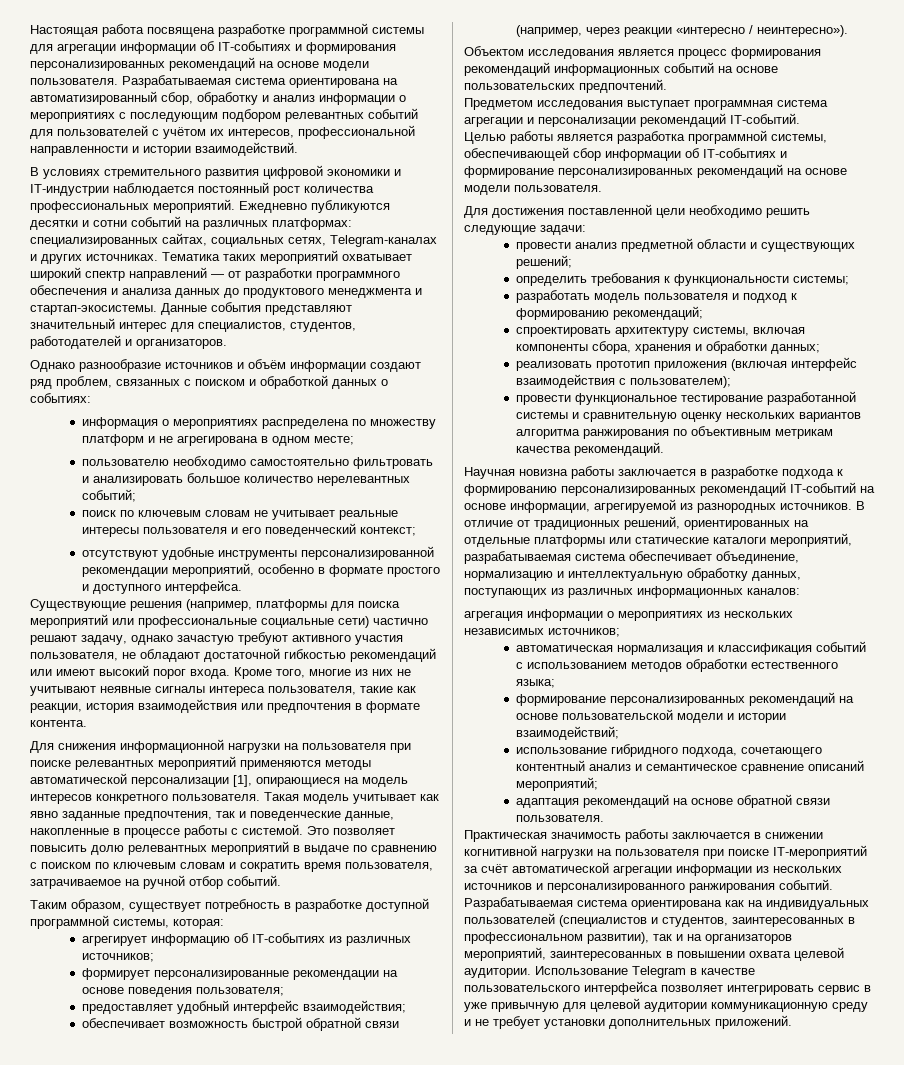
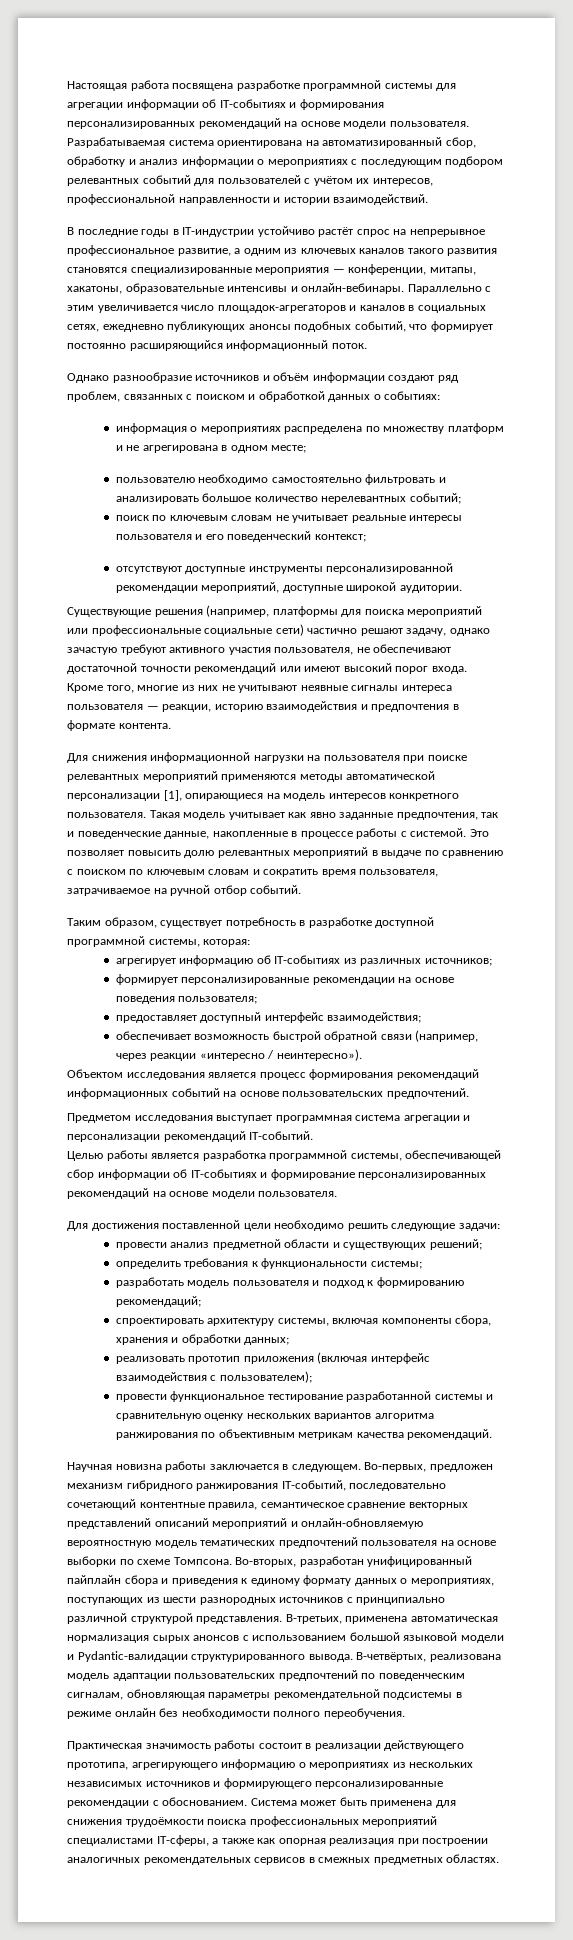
[43,165,401,179] [30,182,374,196] [30,199,390,213] [30,216,352,230] [30,233,437,247] [30,250,412,264] [30,267,400,281] [30,285,422,298] [30,302,352,315] [30,318,356,332] [30,335,227,349] условиях стремительного развития цифровой экономики и IT-индустрии наблюдается постоянный рост количества профессиональных мероприятий. Ежедневно публикуются десятки и сотни событий на различных платформах: специализированных сайтах, социальных сетях, Telegram-каналах и других источниках. Тематика таких мероприятий охватывает широкий спектр направлений — от разработки программного обеспечения и анализа данных до продуктового менеджмента и стартап-экосистемы. Данные события представляют значительный интерес для специалистов, студентов, работодателей и организаторов. -> [77,226,485,237] [67,245,498,256] [67,264,476,275] [67,283,492,294] [67,305,486,313] [67,321,493,332] [67,340,367,351] последние годы в IT-индустрии устойчиво растёт спрос на непрерывное профессиональное развитие, а одним из ключевых каналов такого развития становятся специализированные мероприятия — конференции, митапы, хакатоны, образовательные интенсивы и онлайн-вебинары. Параллельно с этим увеличивается число площадок-агрегаторов и каналов в социальных сетях, ежедневно публикующих анонсы подобных событий, что формирует постоянно расширяющийся информационный поток.
[161,547,214,560] удобные -> [185,566,246,574] доступные
[257,564,440,577] [81,580,242,594] особенно в формате простого и доступного интерфейса. -> [282,582,462,593] доступные широкой аудитории.
[140,648,346,662] обладают достаточной гибкостью -> [373,644,452,653] [67,663,191,674] обеспечивают достаточной точности
[268,686,416,695] [30,699,263,713] пользователя, такие как реакции, история взаимодействия или -> [67,701,368,712] пользователя — реакции, историю взаимодействия и
[176,1000,229,1014] удобный -> [200,1012,262,1023] доступный
[711,466,843,479] [464,482,875,496] [464,499,865,513] [464,516,809,530] [464,533,852,547] [464,551,799,564] [464,568,801,581] [464,586,800,598] [464,609,603,621] разработке подхода к формированию персонализированных рекомендаций IT-событий на основе информации, агрегируемой из разнородных источников. В отличие от традиционных решений, ориентированных на отдельные платформы или статические каталоги мероприятий, разрабатываемая система обеспечивает объединение, нормализацию и интеллектуальную обработку данных, поступающих из различных информационных каналов: // агрегация информации -> [291,1462,493,1472] [67,1480,447,1491] [67,1499,468,1510] [67,1518,424,1529] [67,1537,497,1548] [67,1556,473,1567] [67,1575,494,1586] [67,1597,446,1605] [67,1613,498,1624] [67,1632,504,1643] [67,1651,501,1662] [67,1670,465,1681] [67,1689,462,1700] [67,1708,405,1719] [67,1740,465,1751] [67,1759,296,1770] следующем. Во-первых, предложен механизм гибридного ранжирования IT-событий, последовательно сочетающий контентные правила, семантическое сравнение векторных представлений описаний мероприятий и онлайн-обновляемую вероятностную модель тематических предпочтений пользователя на основе выборки по схеме Томпсона. Во-вторых, разработан унифицированный пайплайн сбора и приведения к единому формату данных о мероприятиях, поступающих из шести разнородных источников с принципиально различной структурой представления. В-третьих, применена автоматическая нормализация сырых анонсов с использованием большой языковой модели и Pydantic-валидации структурированного вывода. В-четвёртых, реализована модель адаптации пользовательских предпочтений по поведенческим сигналам, обновляющая параметры рекомендательной подсистемы в режиме онлайн без необходимости полного переобучения. // Практическая значимость работы состоит в реализации действующего прототипа, агрегирующего информацию
[548,628,620,637] [515,641,866,655] [515,659,838,672] [515,679,555,688] [515,692,854,706] [515,709,786,723] [515,726,619,740] [515,744,822,757] [515,760,864,774] [515,777,598,791] [515,794,830,808] [515,815,604,822] [464,829,823,842] [464,845,867,859] [464,862,842,876] [464,879,833,893] [464,897,869,910] [464,913,855,927] [464,932,792,944] [464,947,844,961] [464,966,755,978] [464,981,871,995] [464,998,868,1012] [464,1015,792,1029] источников; // автоматическая нормализация и классификация событий с использованием методов обработки естественного языка; // формирование персонализированных рекомендаций на основе пользовательской модели и истории взаимодействий; // использование гибридного подхода, сочетающего контентный анализ и семантическое сравнение описаний мероприятий; // адаптация рекомендаций на основе обратной связи пользователя. // Практическая значимость работы заключается в снижении когнитивной нагрузки на пользователя при поиске IT-мероприятий за счёт автоматической агрегации информации из нескольких источников и персонализированного ранжирования событий. Разрабатываемая система ориентирована как на индивидуальных пользователей (специалистов и студентов, заинтересованных в профессиональном развитии), так и на организаторов мероприятий, заинтересованных в повышении охвата целевой аудитории. Использование Telegram в качестве пользовательского интерфейса позволяет интегрировать сервис в уже привычную для целевой аудитории коммуникационную среду и не требует установки дополнительных приложений. -> [145,1778,444,1789] [67,1797,456,1808] [67,1816,438,1827] [67,1835,489,1846] [67,1854,500,1865] источников и формирующего персонализированные рекомендации с обоснованием. Система может быть применена для снижения трудоёмкости поиска профессиональных мероприятий специалистами IT-сферы, а также как опорная реализация при построении аналогичных рекомендательных сервисов в смежных предметных областях.

